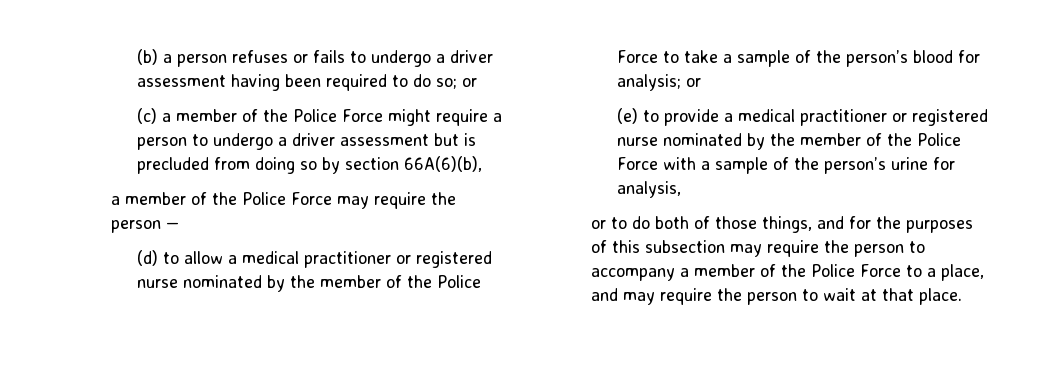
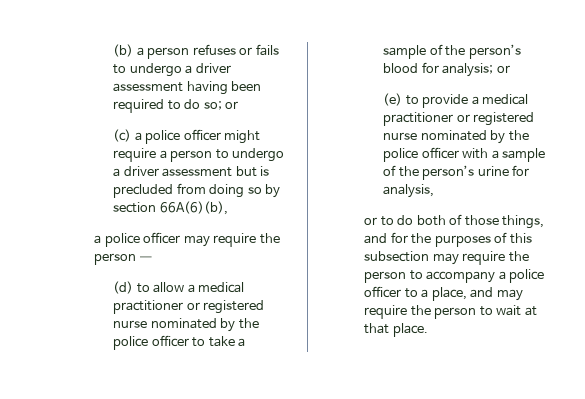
[176,109,384,122] member of the Police Force -> [145,129,221,144] police officer
[125,192,333,205] member of the Police Force -> [104,232,181,247] police officer
[320,275,482,288] [617,50,659,63] member of the Police Force -> [113,335,189,350] police officer
[800,133,962,146] [617,157,659,170] member of the Police Force -> [383,147,459,162] police officer
[694,264,902,277] member of the Police Force -> [509,269,545,283] [364,286,402,298] police officer

